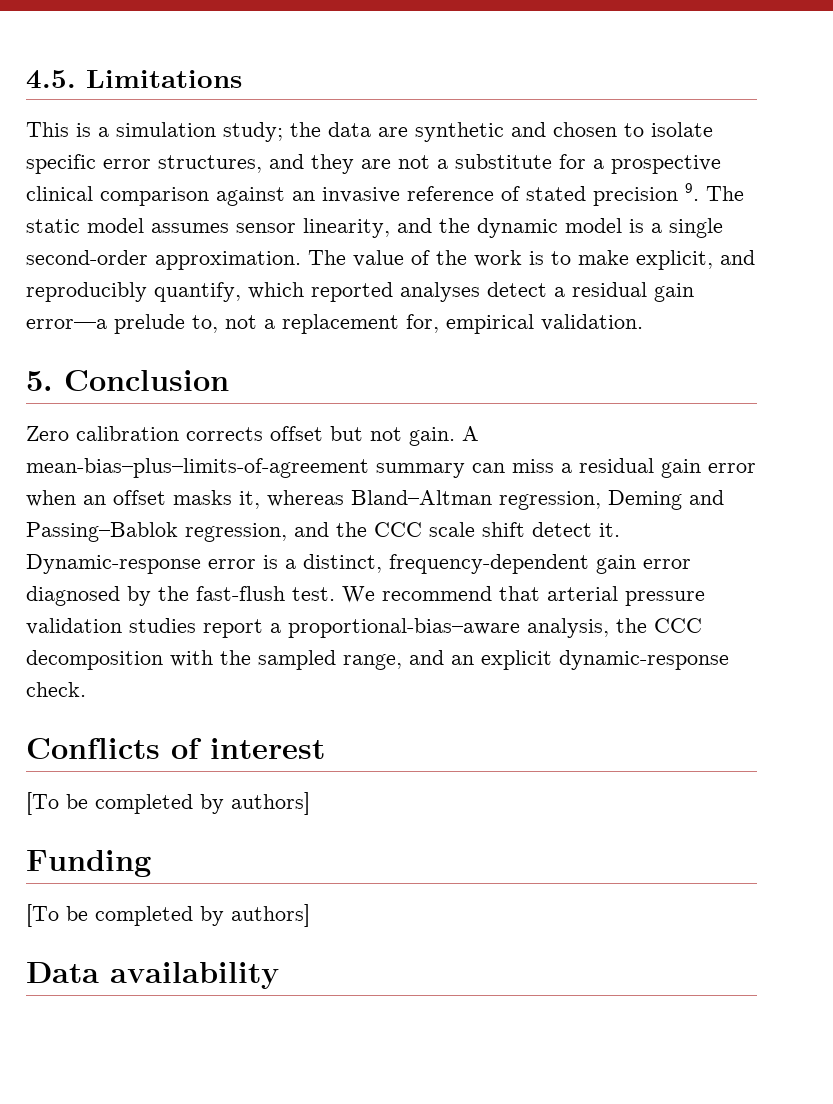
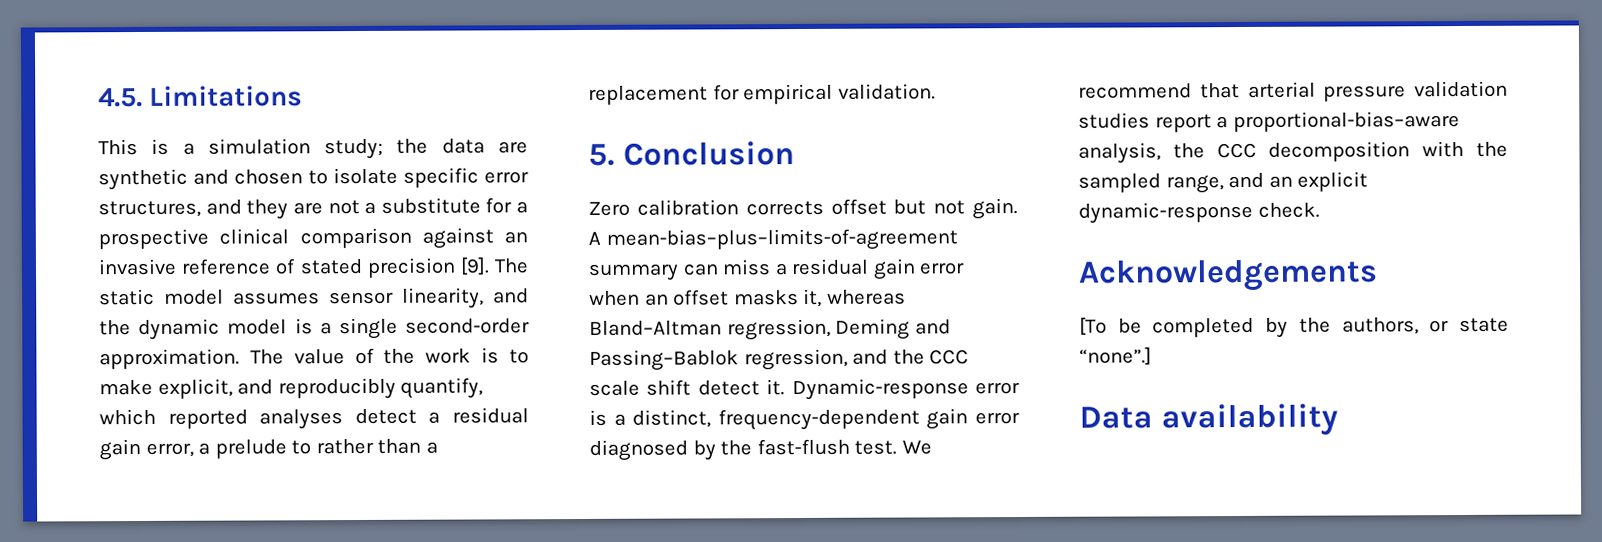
[685,183,699,201] 9. -> [459,257,490,276] [9].
[26,314,257,334] error—a prelude to, not -> [145,438,422,459] error, a prelude to rather than
[406,314,439,333] for, -> [712,84,740,101] for
[26,738,325,759] [26,792,310,815] [26,850,151,877] [26,904,310,927] Conflicts of interest // [To be completed by authors] // Funding // [To be completed by authors] -> [1078,259,1378,292] [1079,317,1509,338] [1079,347,1152,366] Acknowledgements // [To be completed by the authors, or state “none”.]

